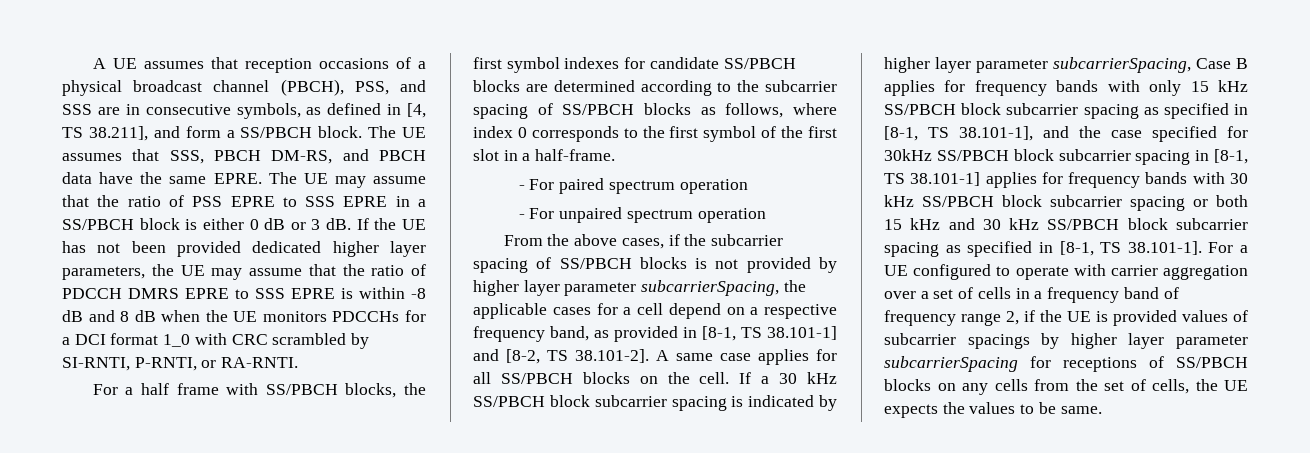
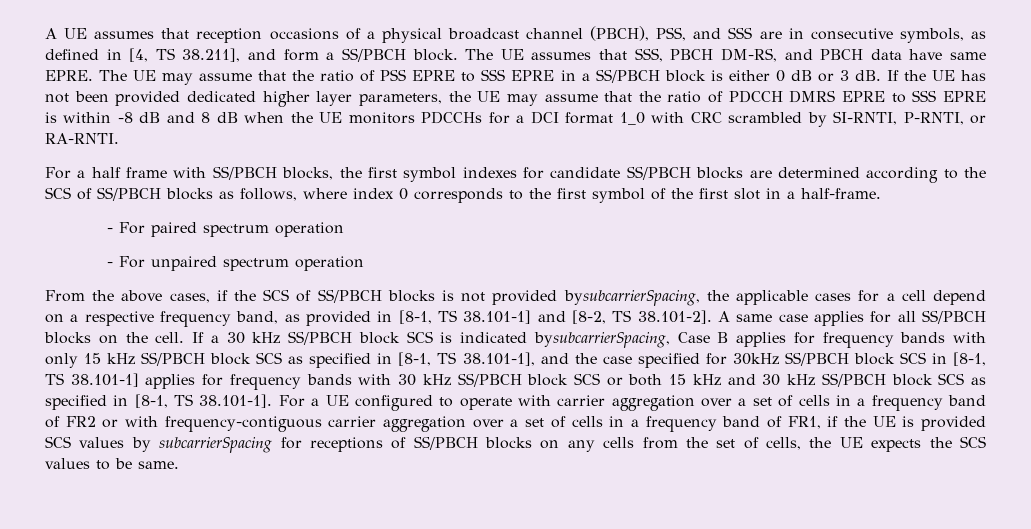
[140,172,163,184] the -> (943, 54) none
[765,80,837,92] [473,104,528,119] subcarrier spacing -> [45,187,71,199] SCS
[710,234,783,246] [473,258,528,273] subcarrier spacing -> [263,289,290,301] SCS
[819,257,837,273] [473,280,780,296] by higher layer parameter subcarrierSpacing, -> [563,290,700,306] bysubcarrierSpacing,
[594,395,837,411] [884,57,1191,73] subcarrier spacing is indicated by higher layer parameter subcarrierSpacing, -> [406,331,670,348] SCS is indicated bysubcarrierSpacing,
[1006,103,1139,119] subcarrier spacing -> [256,352,283,364] SCS
[1058,149,1191,165] subcarrier spacing -> [899,352,926,364] SCS
[1050,195,1185,211] subcarrier spacing -> [574,373,601,385] SCS
[1176,218,1248,230] [884,242,939,257] subcarrier spacing -> [938,373,965,385] SCS
[884,310,1019,326] frequency range 2, -> [65,416,821,432] FR2 or with frequency-contiguous carrier aggregation over a set of cells in a frequency band of FR1,
[1182,310,1248,322] [884,333,1248,349] values of subcarrier spacings by higher layer parameter -> [45,436,151,452] SCS values by
(965, 408) none -> [960,436,987,448] SCS

